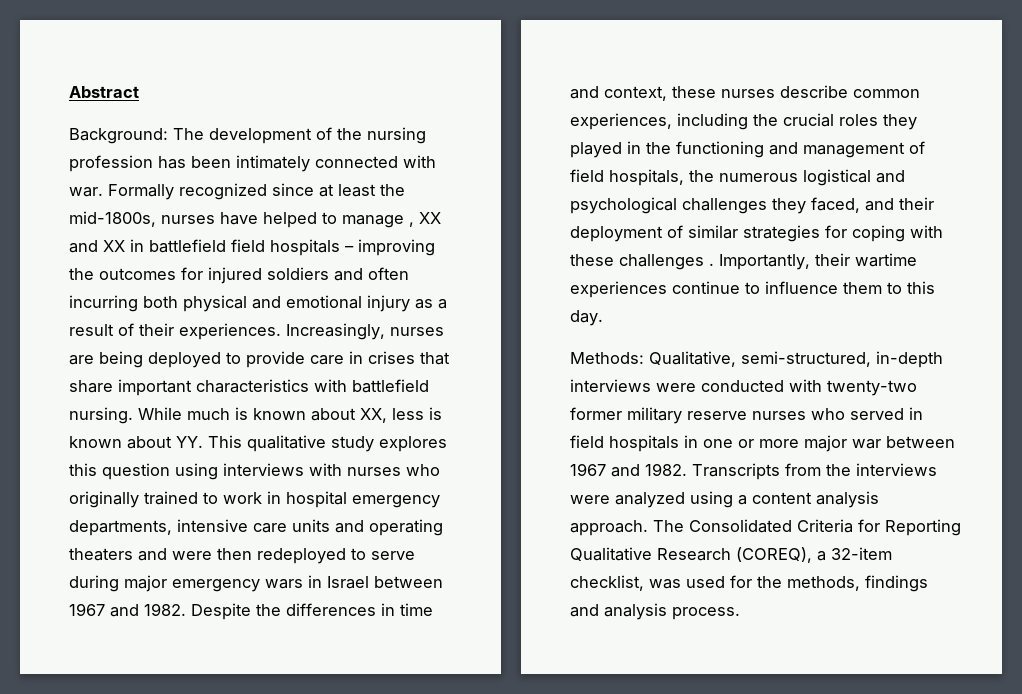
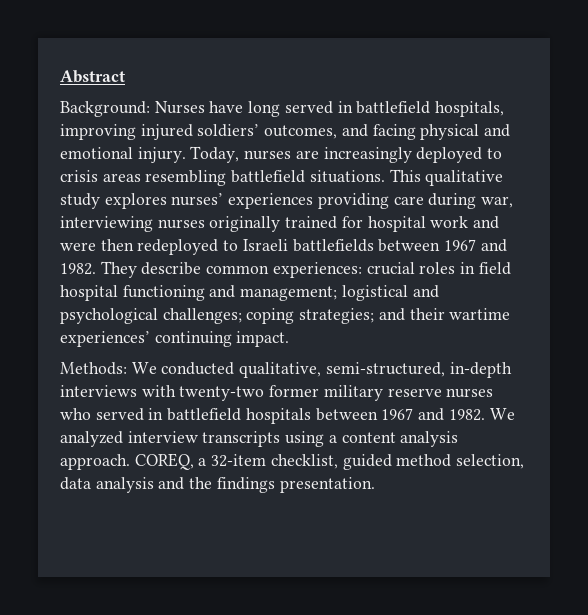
[173,127,426,144] [69,155,436,172] [69,183,405,200] [69,211,441,228] [69,239,435,256] [69,267,409,284] [69,295,447,312] [69,323,385,340] The development of the nursing profession has been intimately connected with war. Formally recognized since at least the mid-1800s, nurses have helped to manage , XX and XX in battlefield field hospitals – improving the outcomes for injured soldiers and often incurring both physical and emotional injury as a result of their experiences. Increasingly, -> [154,101,505,117] [60,124,511,140] [60,146,240,163] Nurses have long served in battlefield hospitals, improving injured soldiers’ outcomes, and facing physical and emotional injury. Today,
[99,351,143,368] being -> [323,147,412,163] increasingly
[246,351,450,368] [69,379,429,396] [69,407,442,424] [69,435,447,452] [69,463,440,480] [69,491,440,508] [69,519,443,536] [69,548,133,561] provide care in crises that share important characteristics with battlefield nursing. While much is known about XX, less is known about YY. This qualitative study explores this question using interviews with nurses who originally trained to work in hospital emergency departments, intensive care units and operating theaters -> [60,169,504,186] [60,193,514,209] [60,216,469,232] crisis areas resembling battlefield situations. This qualitative study explores nurses’ experiences providing care during war, interviewing nurses originally trained for hospital work
[371,551,415,560] [69,575,443,592] [69,603,433,620] [570,85,920,101] [570,113,917,130] [570,141,925,158] [570,169,905,186] [570,197,934,214] [570,225,943,242] [570,253,917,270] [570,281,935,298] [570,310,603,326] [570,351,736,367] serve during major emergency wars in Israel between 1967 and 1982. Despite the differences in time and context, these nurses describe common experiences, including the crucial roles they played in the functioning and management of field hospitals, the numerous logistical and psychological challenges they faced, and their deployment of similar strategies for coping with these challenges . Importantly, their wartime experiences continue to influence them to this day. // Methods: Qualitative, -> [242,239,507,252] [60,261,511,278] [60,285,439,301] [60,308,511,324] [60,331,290,347] [60,362,322,378] Israeli battlefields between 1967 and 1982. They describe common experiences: crucial roles in field hospital functioning and management; logistical and psychological challenges; coping strategies; and their wartime experiences’ continuing impact. // Methods: We conducted qualitative,
[656,380,784,392] were conducted -> (137, 391) none
[570,435,955,452] [570,463,937,480] [570,492,685,508] field hospitals in one or more major war between 1967 and 1982. Transcripts from the interviews were analyzed -> [167,408,515,424] [60,431,281,447] battlefield hospitals between 1967 and 1982. We analyzed interview transcripts
[653,519,961,536] [570,547,892,563] [570,575,928,592] [570,603,740,620] The Consolidated Criteria for Reporting Qualitative Research (COREQ), a 32-item checklist, was used for the methods, findings and analysis process. -> [134,453,525,470] [60,477,375,493] COREQ, a 32-item checklist, guided method selection, data analysis and the findings presentation.

